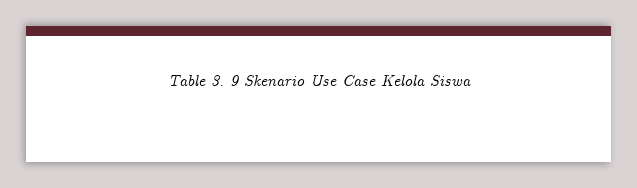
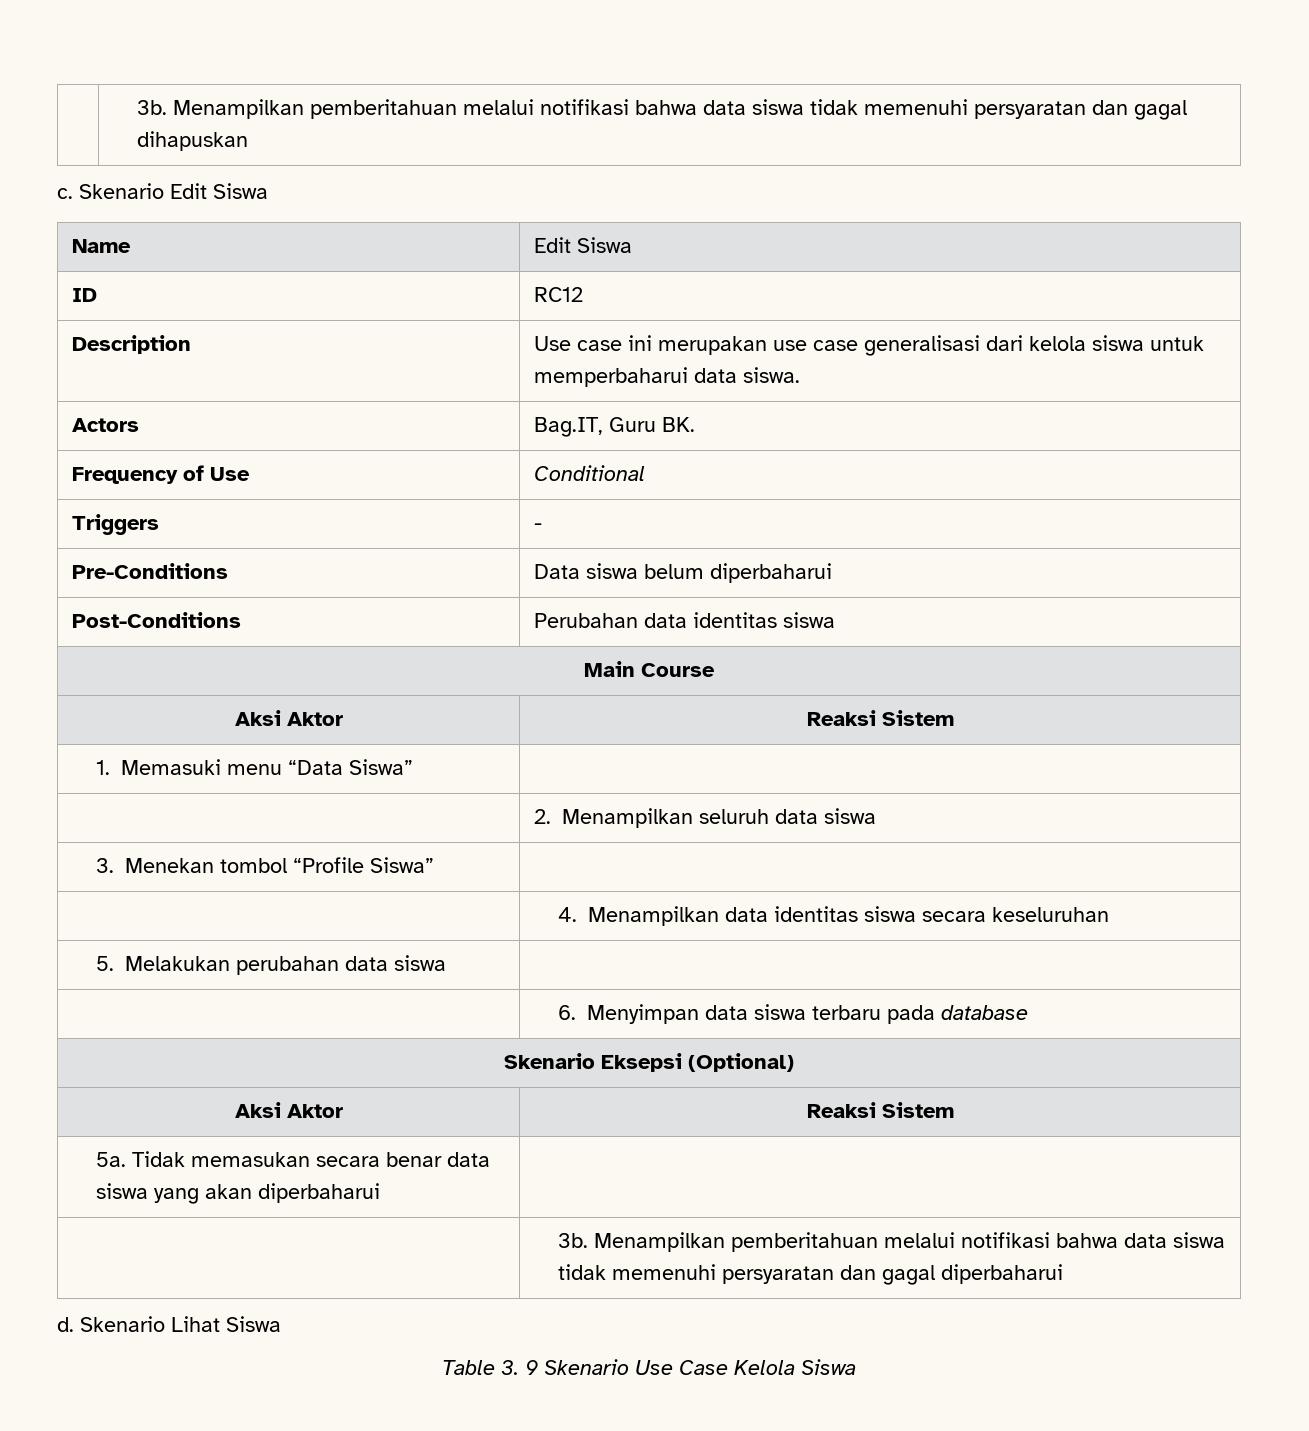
(167, 80) none -> [137,99,1188,120] [137,131,249,151] [57,183,268,199] [72,239,132,253] [534,237,633,253] [72,288,98,302] [534,287,584,302] [72,335,192,354] [534,335,1205,356] [534,367,801,387] [72,418,140,432] [534,417,696,437] [72,465,251,484] [534,465,646,481] [72,514,160,535] [534,523,543,530] [72,563,229,579] [534,563,833,583] [72,612,242,628] [534,612,836,628] [584,661,715,677] [234,710,343,726] [806,710,954,726] [96,759,414,775] [534,808,877,828] [96,857,435,873] [558,906,1110,926] [96,955,447,975] [558,1004,1029,1024] [503,1053,794,1072] [234,1102,343,1118] [806,1102,954,1118] [96,1151,491,1167] [96,1183,381,1204] [558,1232,1226,1252] [558,1264,1064,1285] [57,1316,281,1332] | 3b. Menampilkan pemberitahuan melalui notifikasi bahwa data siswa tidak memenuhi persyaratan dan gagal dihapuskan // c. Skenario Edit Siswa // Name | Edit Siswa // ID | RC12 // Description | Use case ini merupakan use case generalisasi dari kelola siswa untuk memperbaharui data siswa. // Actors | Bag.IT, Guru BK. // Frequency of Use | Conditional // Triggers | - // Pre-Conditions | Data siswa belum diperbaharui // Post-Conditions | Perubahan data identitas siswa // Main Course // Aksi Aktor | Reaksi Sistem // 1. Memasuki menu “Data Siswa” | // | 2. Menampilkan seluruh data siswa // 3. Menekan tombol “Profile Siswa” | // | 4. Menampilkan data identitas siswa secara keseluruhan // 5. Melakukan perubahan data siswa | // | 6. Menyimpan data siswa terbaru pada database // Skenario Eksepsi (Optional) // Aksi Aktor | Reaksi Sistem // 5a. Tidak memasukan secara benar data siswa yang akan diperbaharui | // | 3b. Menampilkan pemberitahuan melalui notifikasi bahwa data siswa tidak memenuhi persyaratan dan gagal diperbaharui // d. Skenario Lihat Siswa //

